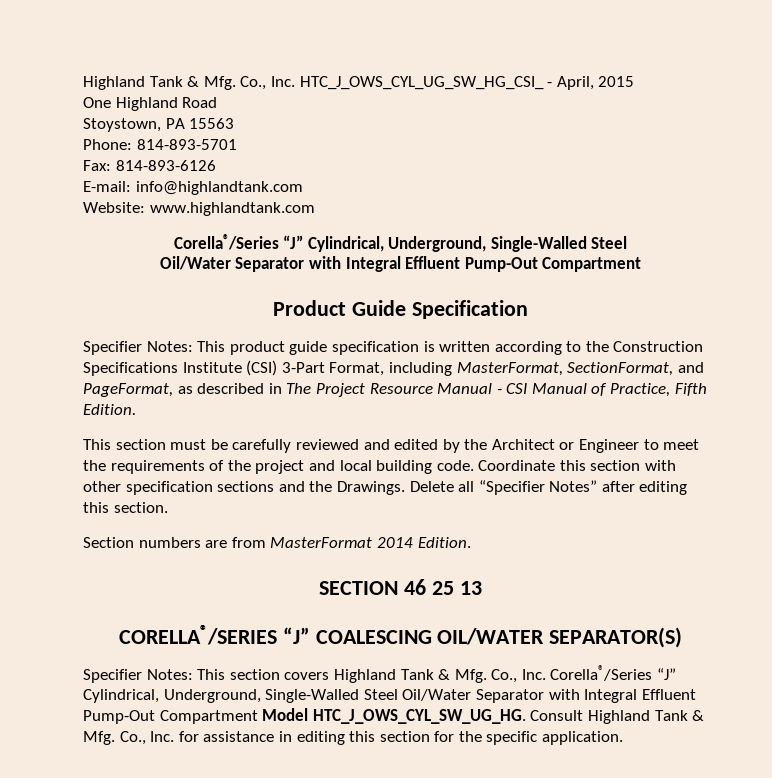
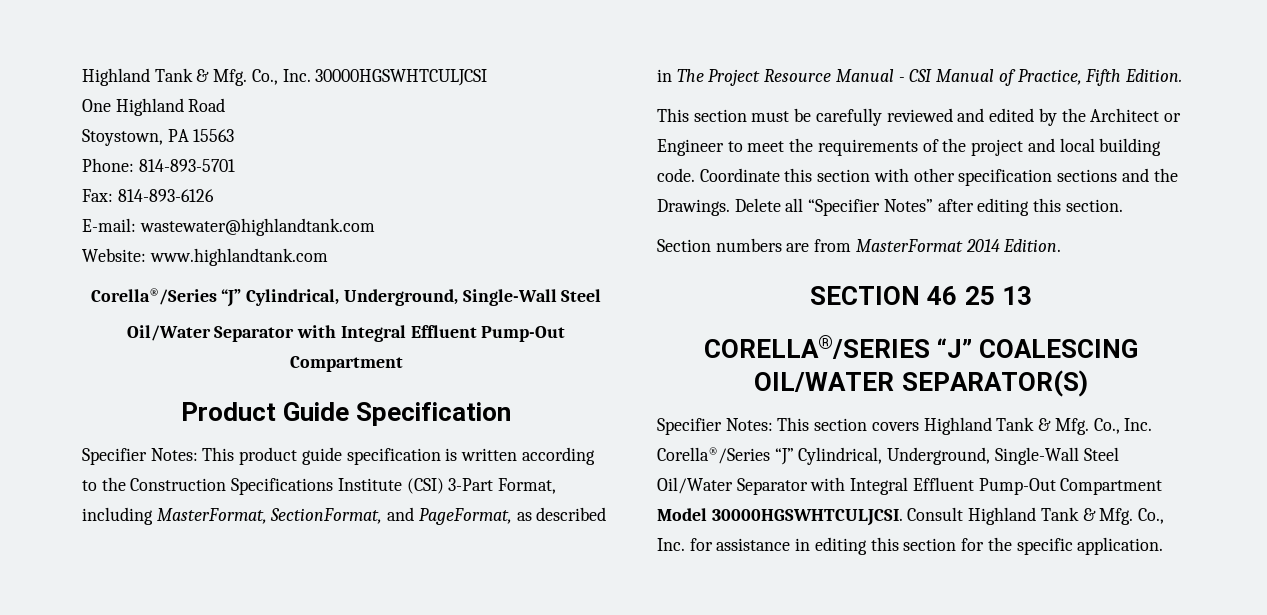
[83,76,635,90] Highland Tank & Mfg. Co., Inc. HTC_J_OWS_CYL_UG_SW_HG_CSI_ - April, 2015 -> [82,68,488,86] Highland Tank & Mfg. Co., Inc. 30000HGSWHTCULJCSI
[135,181,303,195] info@highlandtank.com -> [139,218,375,236] wastewater@highlandtank.com
[490,236,587,252] Single-Walled -> [462,289,557,306] Single-Wall
[265,689,360,703] Single-Walled -> [994,447,1079,465] Single-Wall
[312,709,526,724] HTC_J_OWS_CYL_SW_UG_HG. -> [711,509,903,526] 30000HGSWHTCULJCSI.

